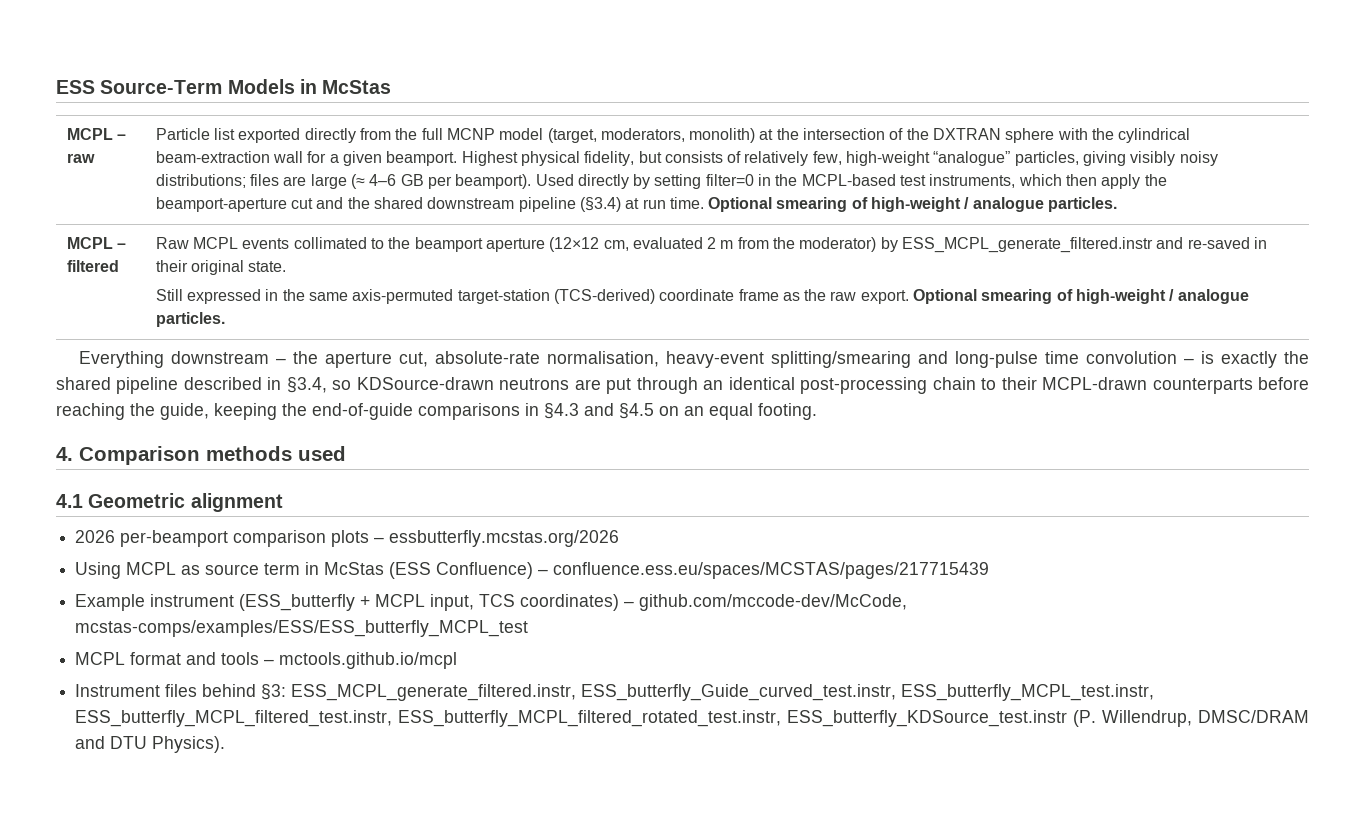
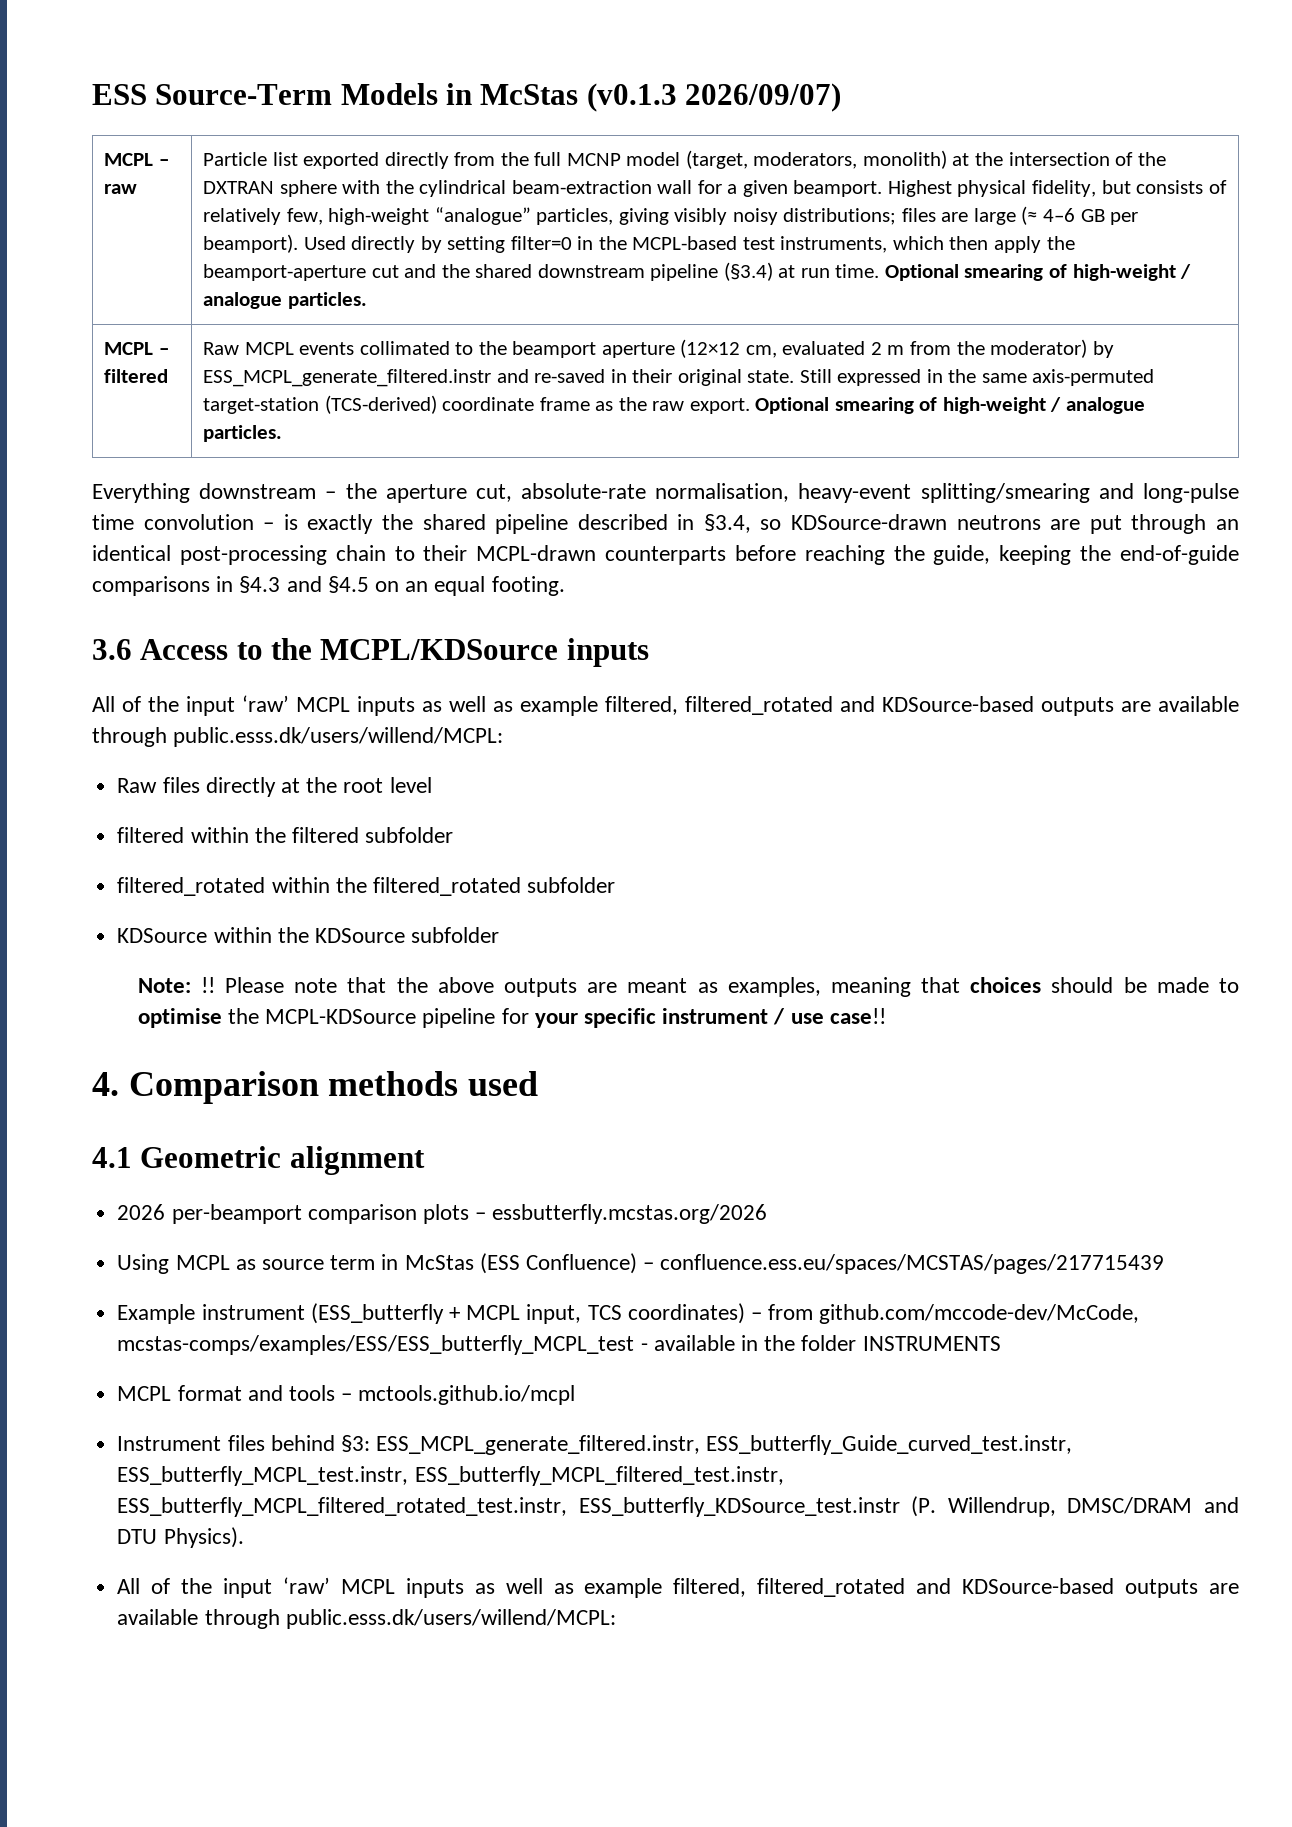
(392, 87) none -> [586,83,842,112] (v0.1.3 2026/09/07)
(287, 266) // -> (795, 376) none
(817, 411) none -> [92,638,649,667] [92,695,1239,716] [92,727,504,747] [117,777,432,797] [117,827,454,843] [117,877,616,896] [117,927,500,943] [137,977,1240,997] [137,1008,886,1028] // 3.6 Access to the MCPL/KDSource inputs // All of the input ‘raw’ MCPL inputs as well as example filtered, filtered_rotated and KDSource-based outputs are available through public.esss.dk/users/willend/MCPL: // Raw files directly at the root level // filtered within the filtered subfolder // filtered_rotated within the filtered_rotated subfolder // KDSource within the KDSource subfolder // Note: !! Please note that the above outputs are meant as examples, meaning that choices should be made to optimise the MCPL-KDSource pipeline for your specific instrument / use case!!
(635, 604) none -> [768,1304,814,1320] from
(529, 628) none -> [640,1335,1001,1351] - available in the folder INSTRUMENTS
(226, 744) none -> [117,1577,1240,1598] [117,1609,616,1629] // All of the input ‘raw’ MCPL inputs as well as example filtered, filtered_rotated and KDSource-based outputs are available through public.esss.dk/users/willend/MCPL:

